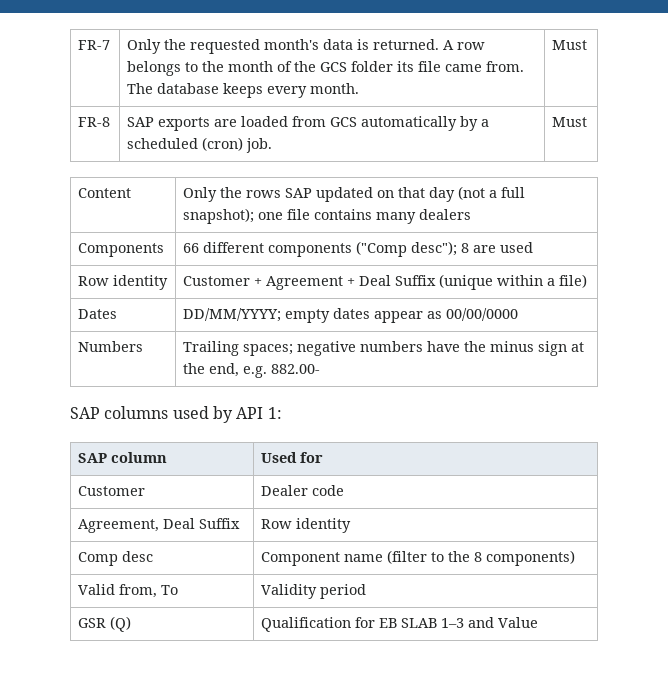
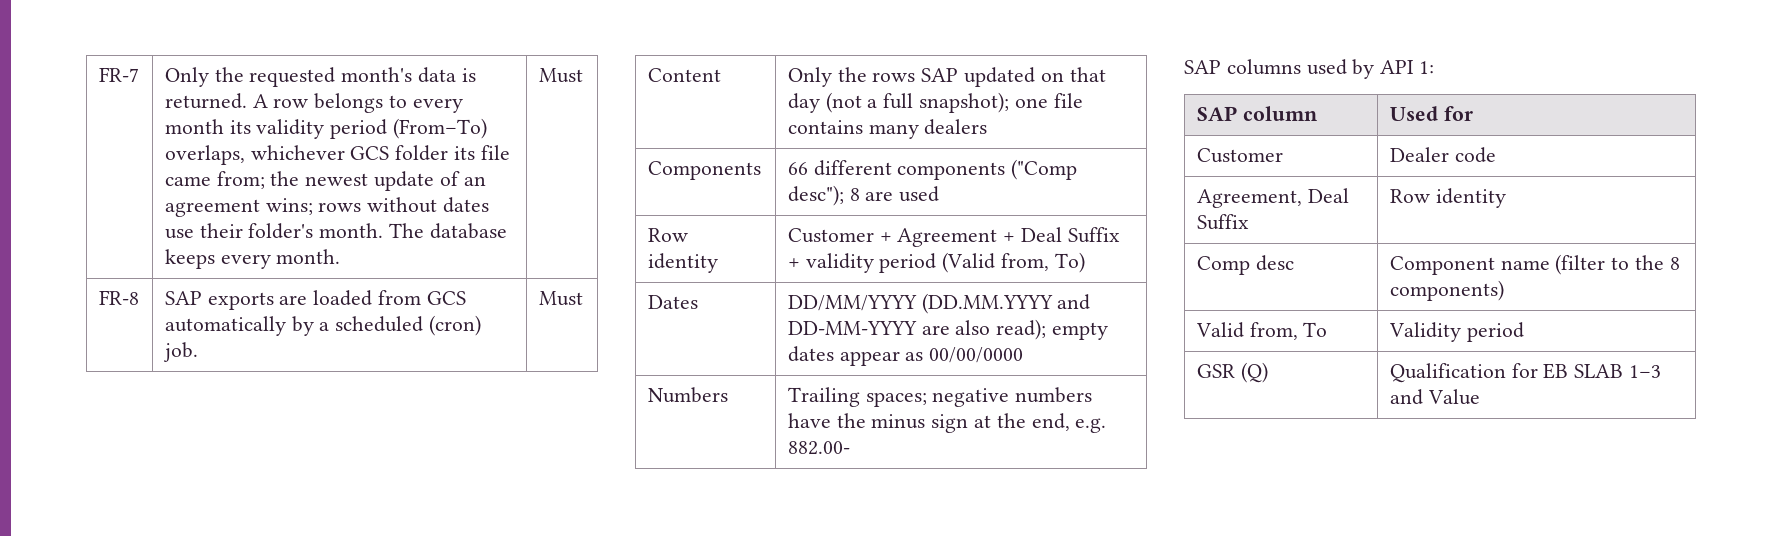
[202,61,317,72] the month of the -> [412,98,463,113] [164,118,487,139] [164,145,345,165] every month its validity period (From–To) overlaps, whichever
[486,61,525,72] from. -> [216,171,486,191] [164,197,489,217] [164,223,384,239] from; the newest update of an agreement wins; rows without dates use their folder's month.
[439,274,588,290] [78,309,118,319] [183,308,282,322] (unique within a file) // Dates | DD/MM/YYYY; -> [787,252,1085,273] [647,295,698,309] [787,293,1091,314] [787,319,1047,340] + validity period (Valid from, To) // Dates | DD/MM/YYYY (DD.MM.YYYY and DD-MM-YYYY are also read);

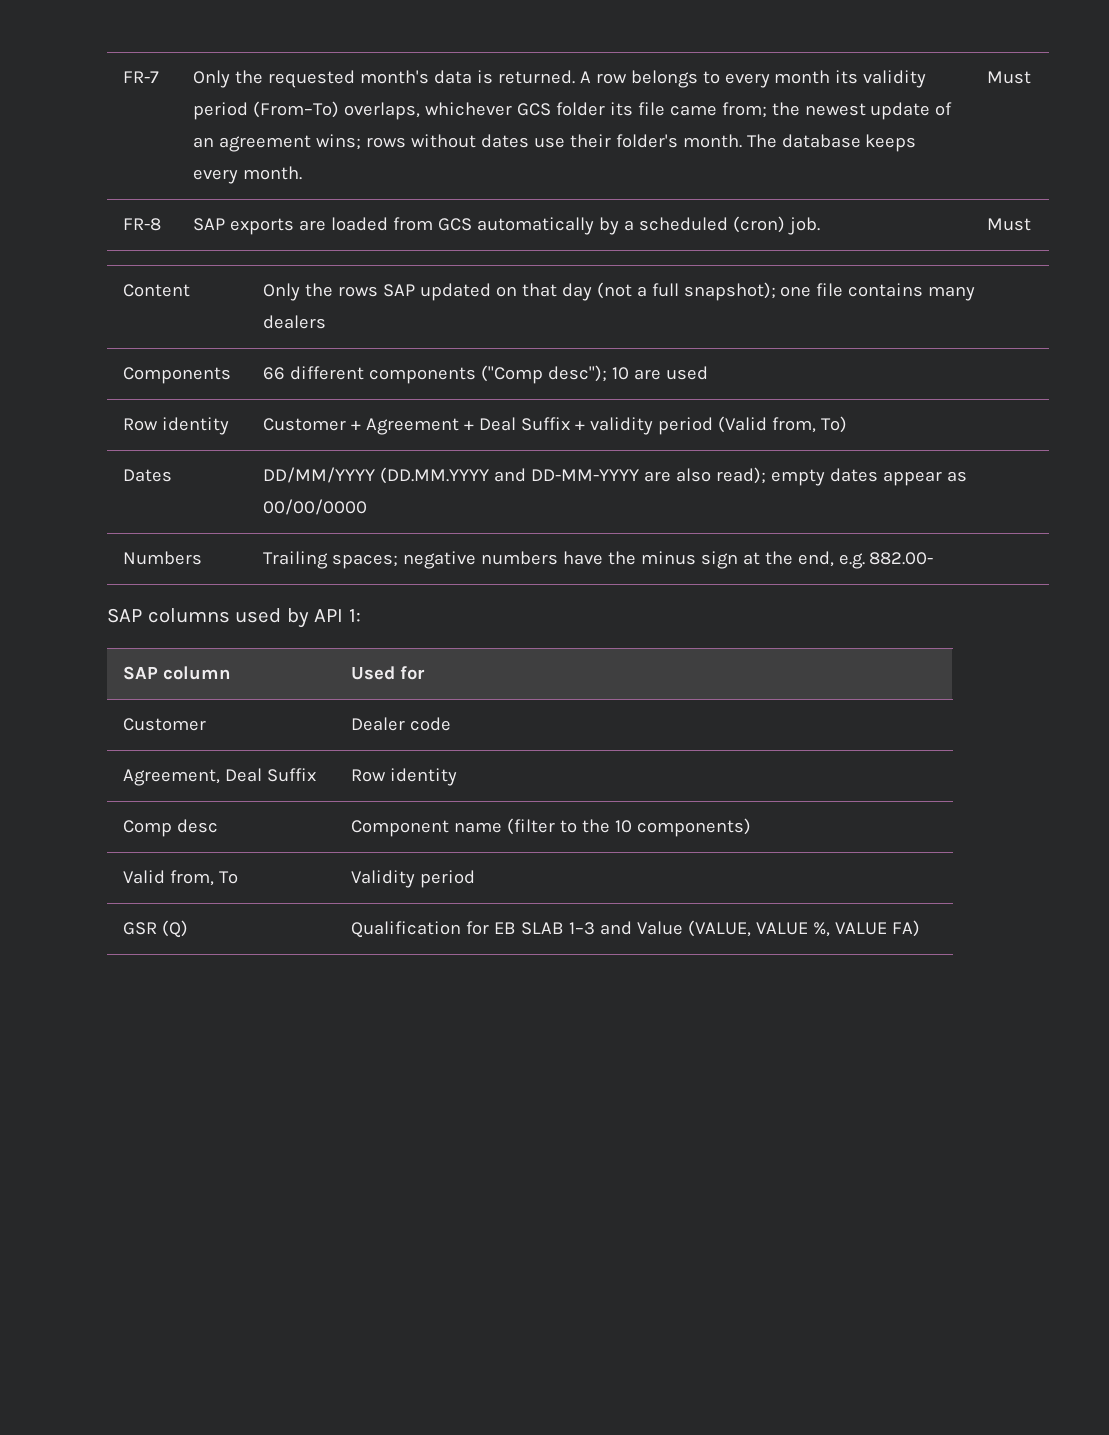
[849,188,860,201] 8 -> [611,367,629,380] 10
[1669,257,1680,270] 8 -> [614,820,632,833] 10
(1480, 397) none -> [687,920,920,937] (VALUE, VALUE %, VALUE FA)

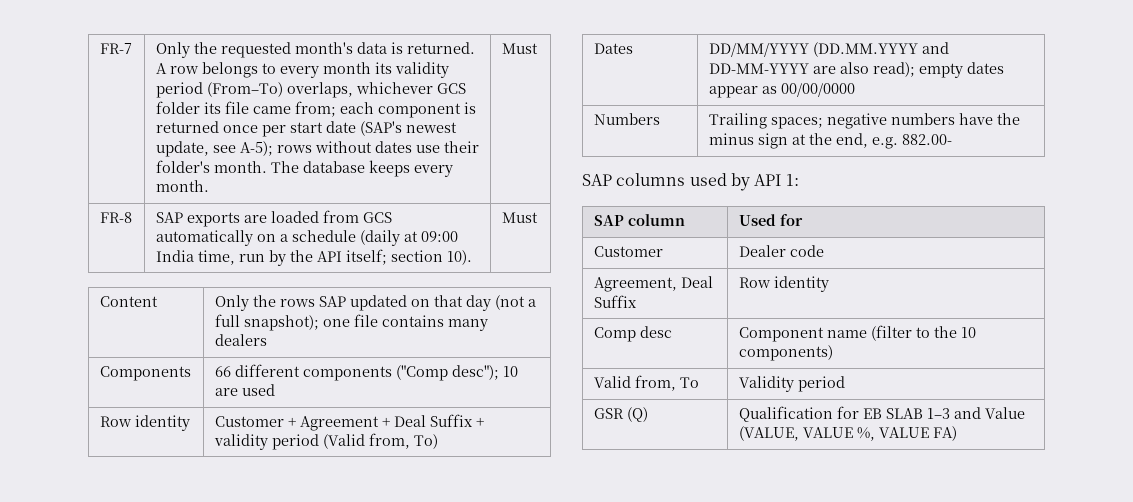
[771,102,953,120] [192,134,361,152] the newest update of an agreement wins; -> [339,102,476,118] [155,121,457,137] [155,141,273,157] each component is returned once per start date (SAP's newest update, see A-5);
[598,216,820,235] by a scheduled (cron) job. -> [256,230,458,246] [155,249,472,266] on a schedule (daily at 09:00 India time, run by the API itself; section 10).

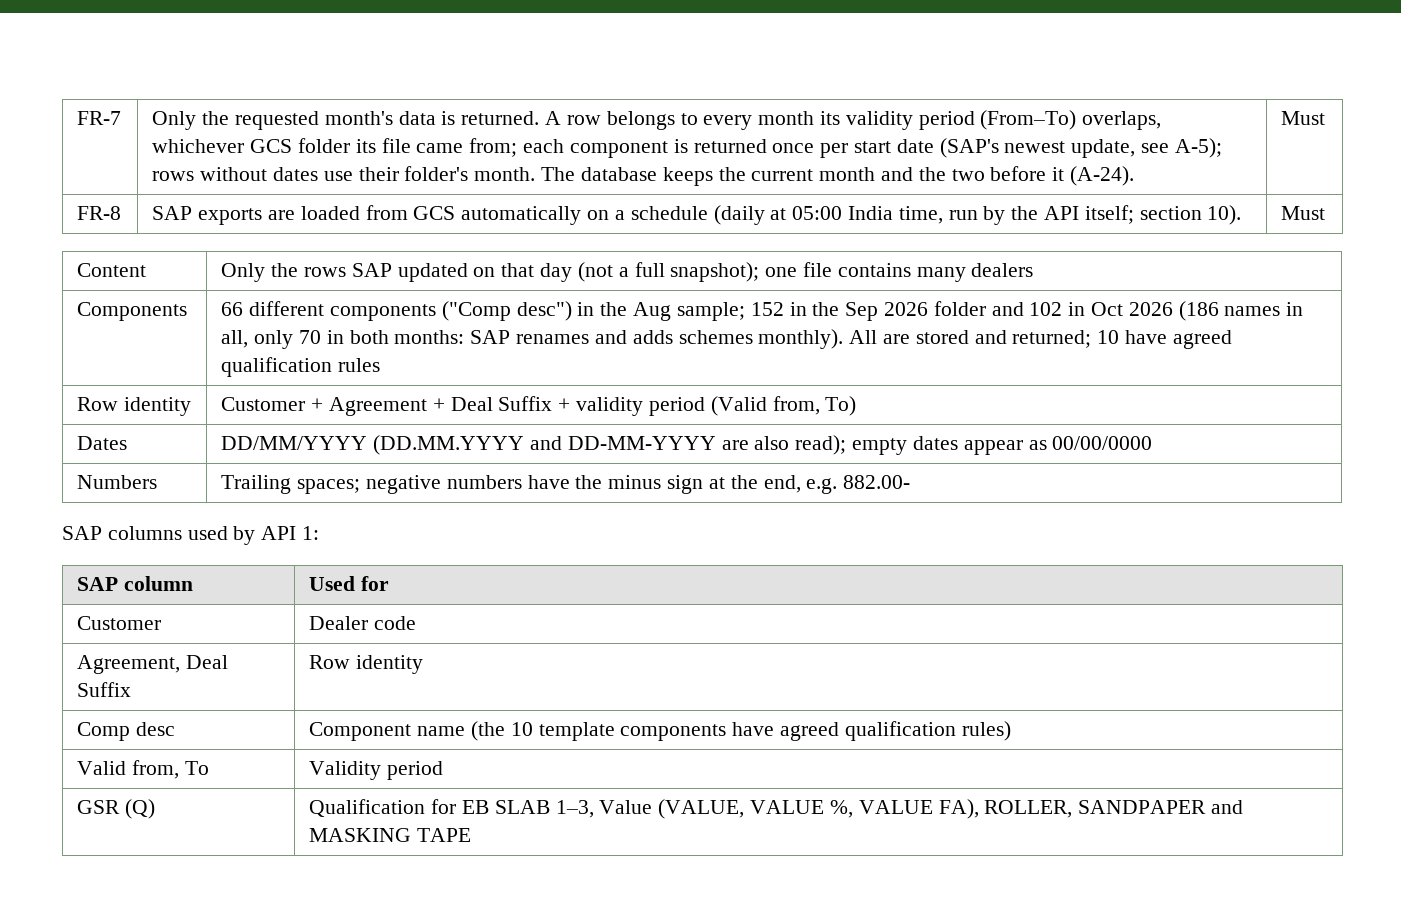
[413,165,453,177] [155,180,209,192] every month. -> [718,166,1134,186] the current month and the two before it (A-24).
[420,231,458,242] 09:00 -> [792,206,843,220] 05:00
[451,365,518,380] [214,384,275,396] desc"); 10 are used -> [516,301,1304,321] [221,329,1232,349] [221,357,381,377] desc") in the Aug sample; 152 in the Sep 2026 folder and 102 in Oct 2026 (186 names in all, only 70 in both months: SAP renames and adds schemes monthly). All are stored and returned; 10 have agreed qualification rules
[870,325,976,341] [738,345,833,361] (filter to the 10 components) -> [471,721,1011,741] (the 10 template components have agreed qualification rules)
[926,407,981,419] 1–3 and -> [555,800,594,818] 1–3,
[932,426,957,441] FA) -> [938,799,1243,819] [309,828,472,842] FA), ROLLER, SANDPAPER and MASKING TAPE

